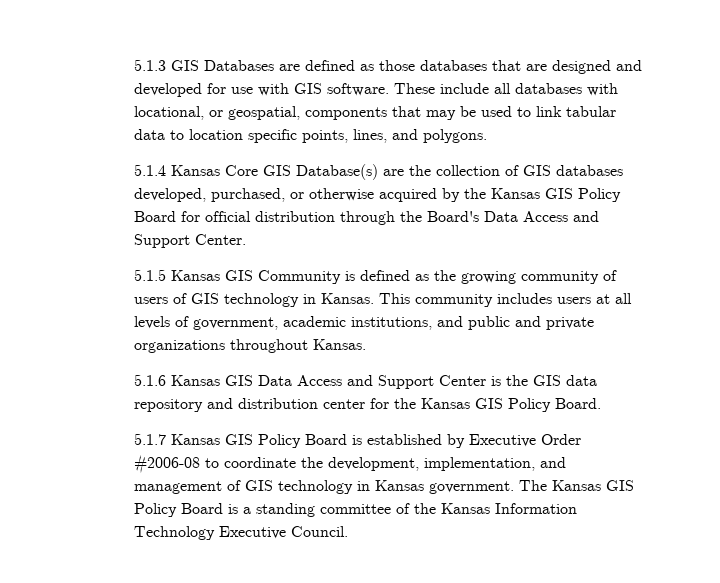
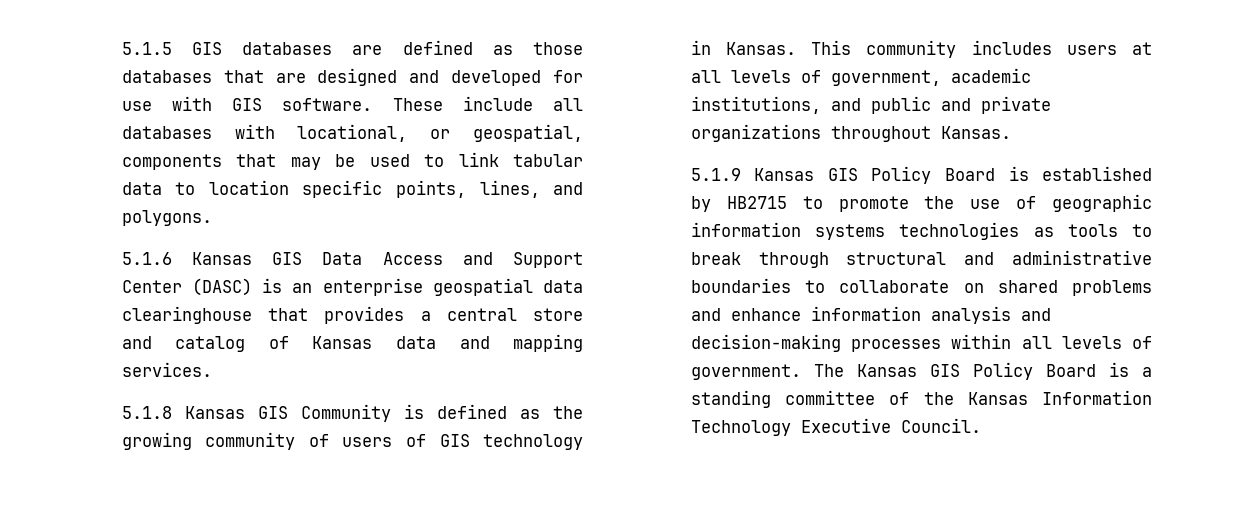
[133,59,274,71] 5.1.3 GIS Databases -> [121,42,333,55] 5.1.5 GIS databases
[133,164,623,180] [133,188,621,202] [133,211,599,225] [133,234,246,248] [133,269,166,281] 5.1.4 Kansas Core GIS Database(s) are the collection of GIS databases developed, purchased, or otherwise acquired by the Kansas GIS Policy Board for official distribution through the Board's Data Access and Support Center. // 5.1.5 -> [121,252,583,268] [121,278,583,296] [121,306,584,324] [121,334,583,352] [121,362,212,377] [121,406,172,419] 5.1.6 Kansas GIS Data Access and Support Center (DASC) is an enterprise geospatial data clearinghouse that provides a central store and catalog of Kansas data and mapping services. // 5.1.8
[133,374,597,389] [133,398,601,412] [133,433,166,445] 5.1.6 Kansas GIS Data Access and Support Center is the GIS data repository and distribution center for the Kansas GIS Policy Board. // 5.1.7 -> [690,168,741,181] 5.1.9
[468,434,581,447] [133,454,566,474] [133,480,424,494] Executive Order #2006-08 to coordinate the development, implementation, and management of GIS technology in Kansas -> [726,194,1152,212] [690,222,1152,240] [690,250,1152,268] [690,278,1152,296] [690,306,1051,324] [690,334,1152,352] HB2715 to promote the use of geographic information systems technologies as tools to break through structural and administrative boundaries to collaborate on shared problems and enhance information analysis and decision-making processes within all levels of

